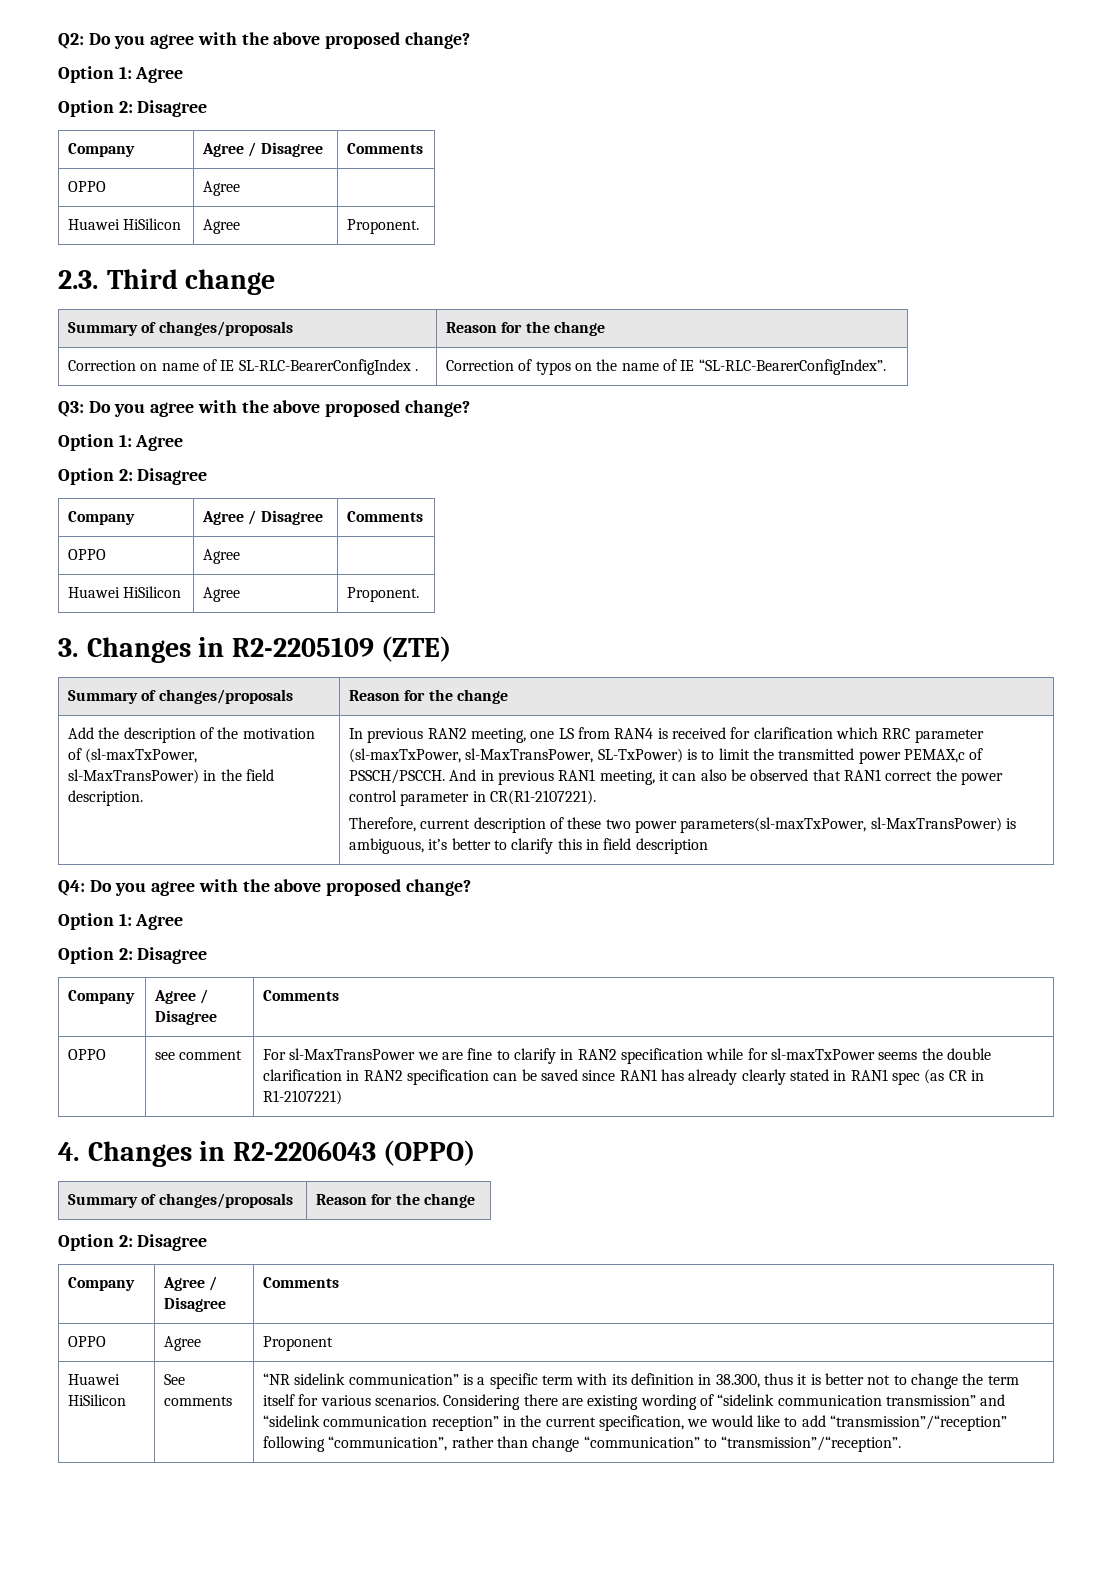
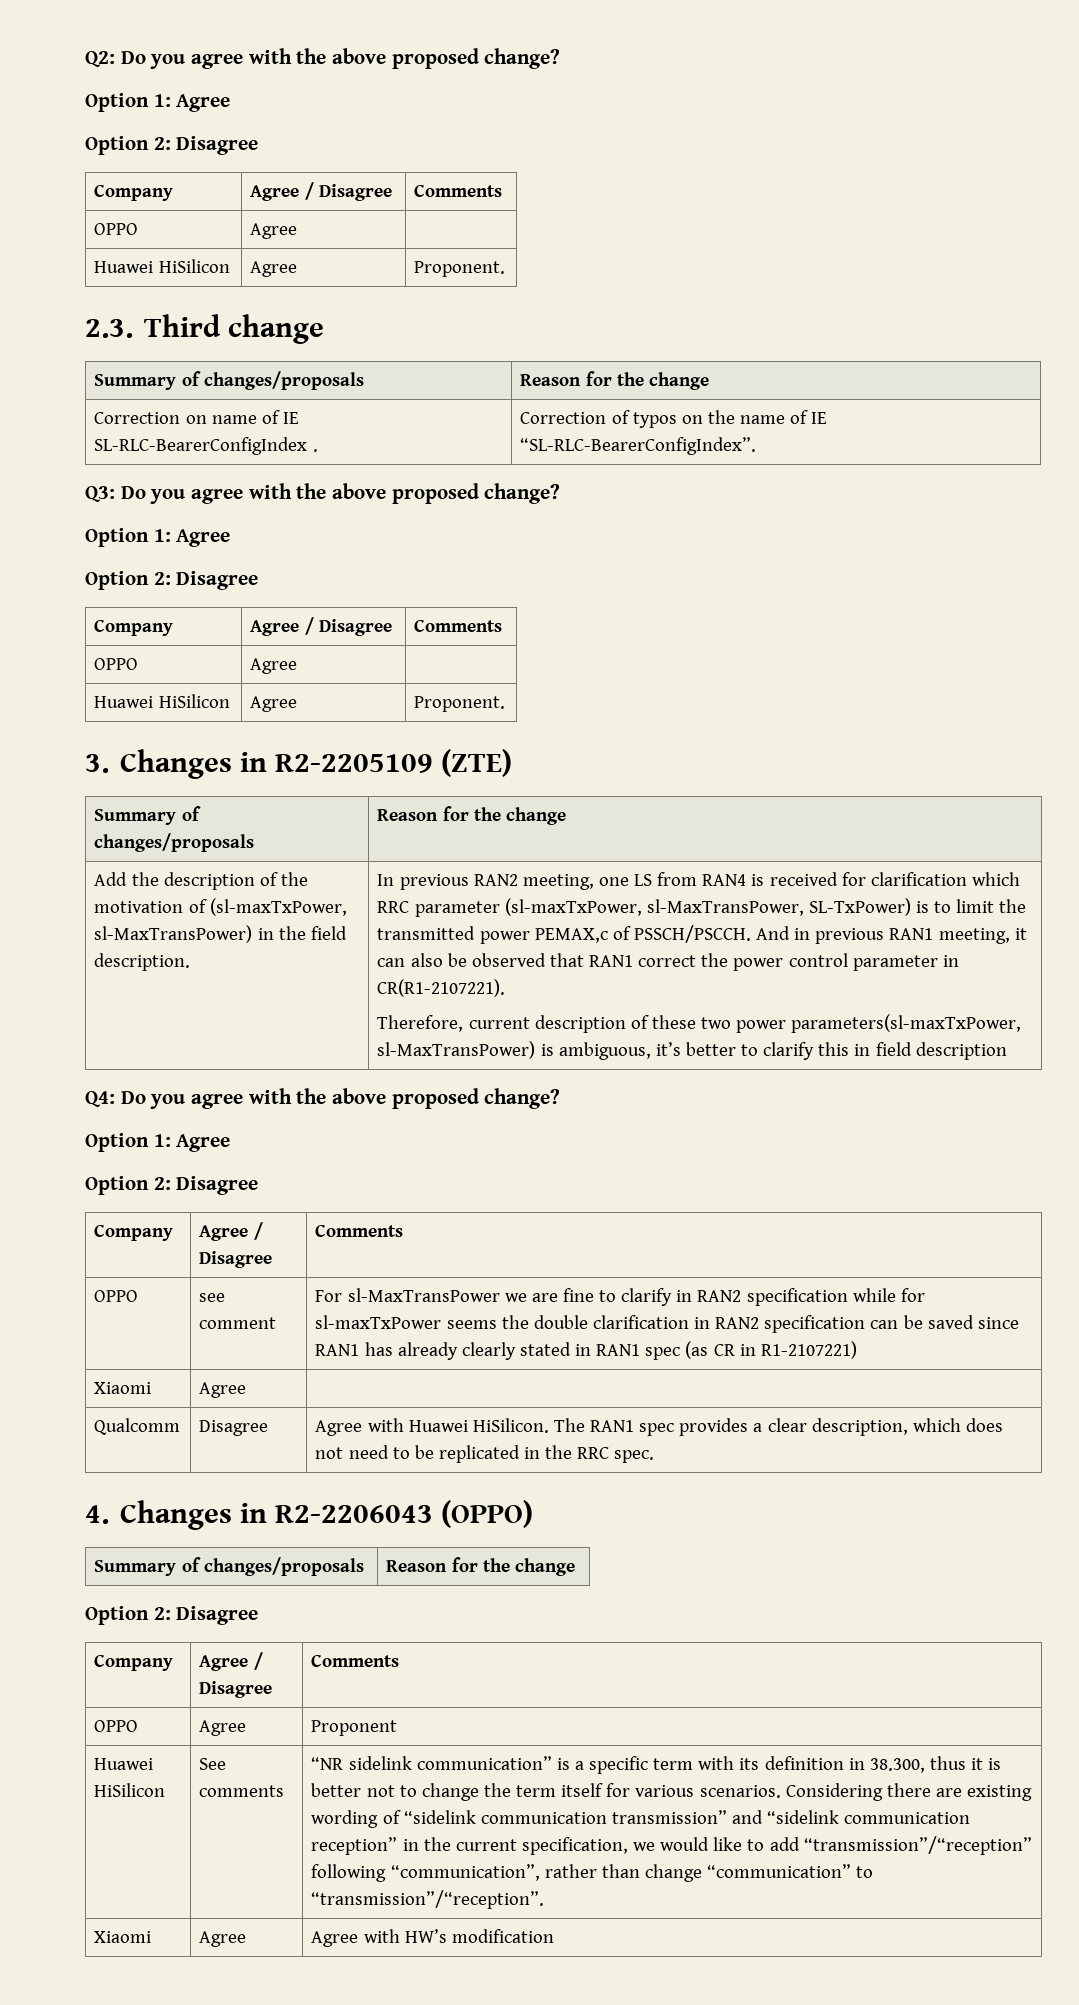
(343, 1097) none -> [94,1382,152,1394] [199,1382,247,1398] [94,1418,181,1435] [199,1420,269,1436] [315,1418,1003,1436] [315,1445,655,1463] // Xiaomi | Agree | // Qualcomm | Disagree | Agree with Huawei HiSilicon. The RAN1 spec provides a clear description, which does not need to be replicated in the RRC spec.
(902, 1444) none -> [94,1931,152,1943] [199,1931,247,1947] [311,1929,554,1947] // Xiaomi | Agree | Agree with HW’s modification

